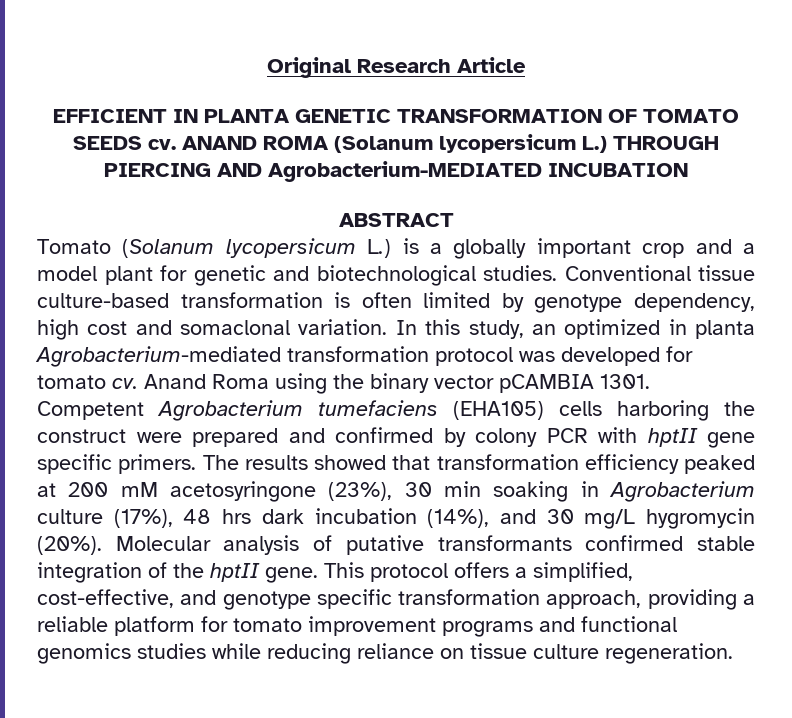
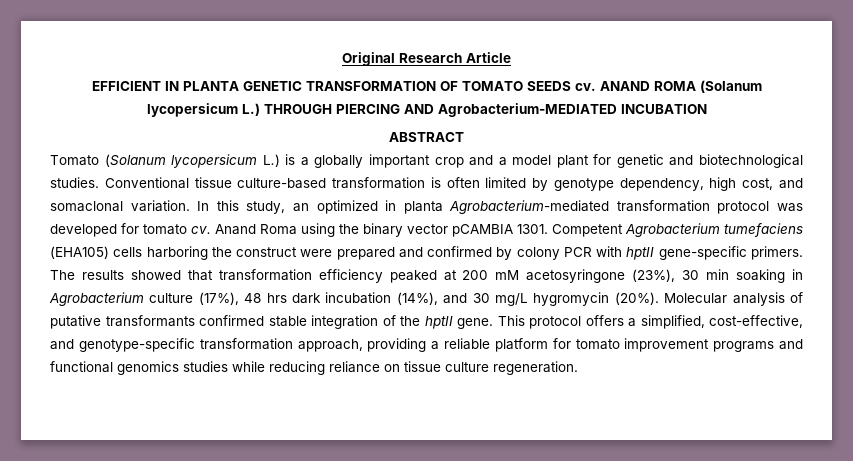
[87,321,128,335] cost -> [742,178,774,190] cost,
[707,432,755,448] [37,454,112,474] gene specific -> [658,246,747,260] gene-specific
[222,589,392,610] genotype specific -> [78,338,195,352] genotype-specific

